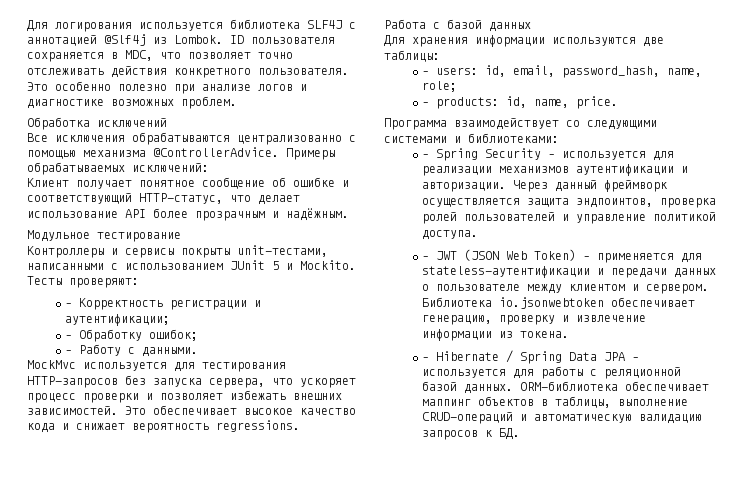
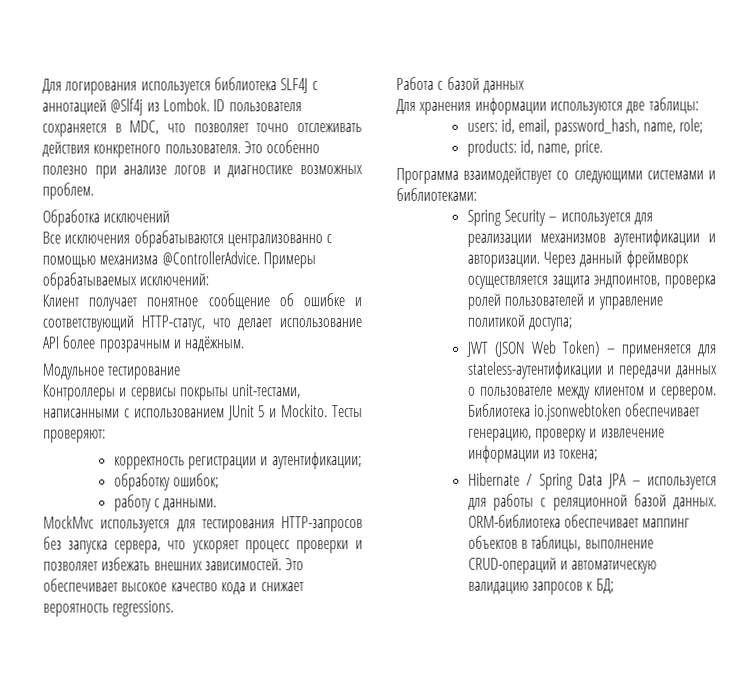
[64,298,163,310] – Корректность -> [113,456,185,470] корректность
[64,329,142,342] – Обработку -> [113,473,171,491] обработку
[64,344,121,356] – Работу -> [113,494,152,512] работу
[421,71,429,75] – -> (699, 105) none
[421,102,429,106] – -> (704, 126) none
[421,154,429,158] – -> (477, 194) none
[421,230,478,240] [421,256,429,260] доступа. // – -> [528,317,573,331] доступа; //
[519,331,569,338] [421,357,429,361] токена. // – -> [559,449,599,461] токена; //
[498,428,520,440] БД. -> [595,578,614,594] БД;

